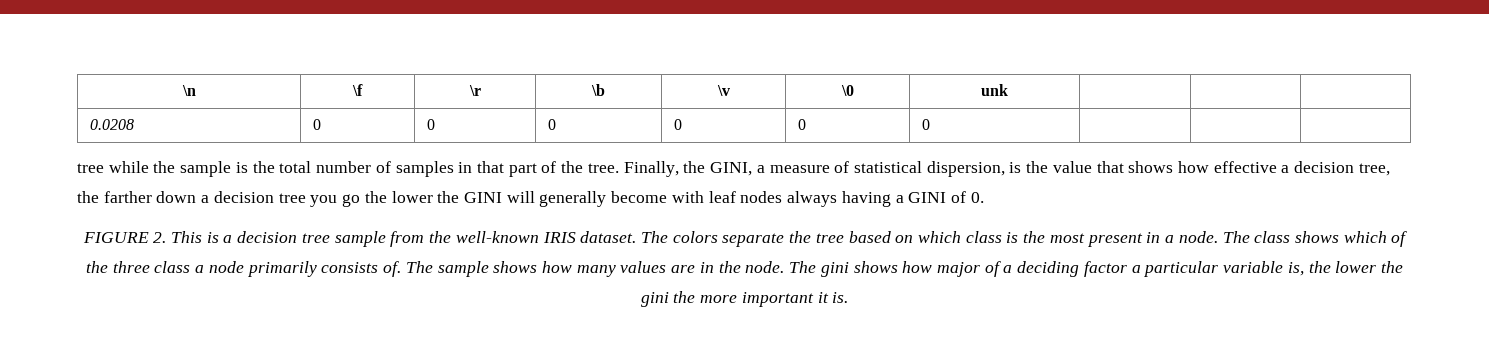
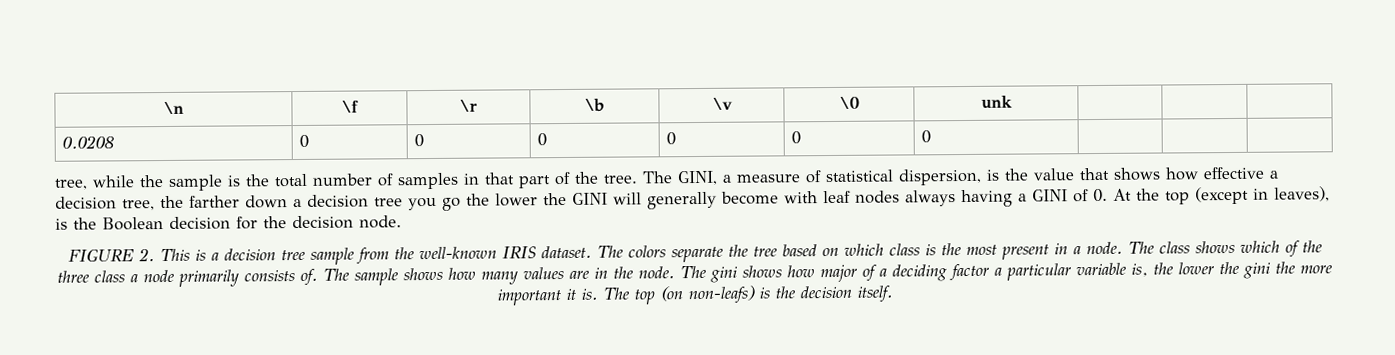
[77,163,104,173] tree -> [54,178,88,190] tree,
[623,161,706,177] Finally, the -> [642,171,673,184] The
(984, 197) none -> [1113,186,1330,205] [55,215,402,231] At the top (except in leaves), is the Boolean decision for the decision node.
(849, 297) none -> [602,285,893,305] The top (on non-leafs) is the decision itself.

